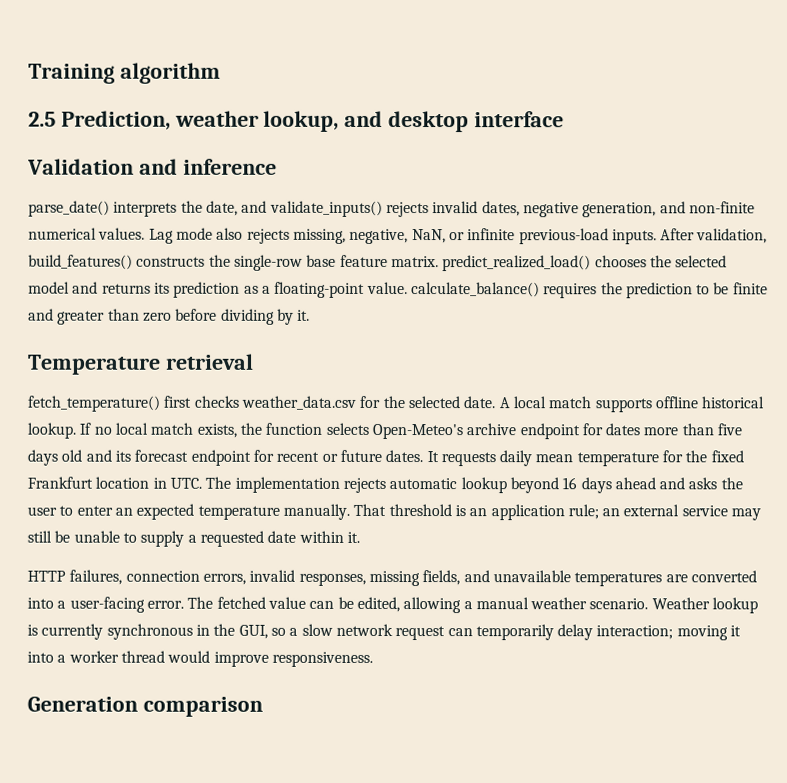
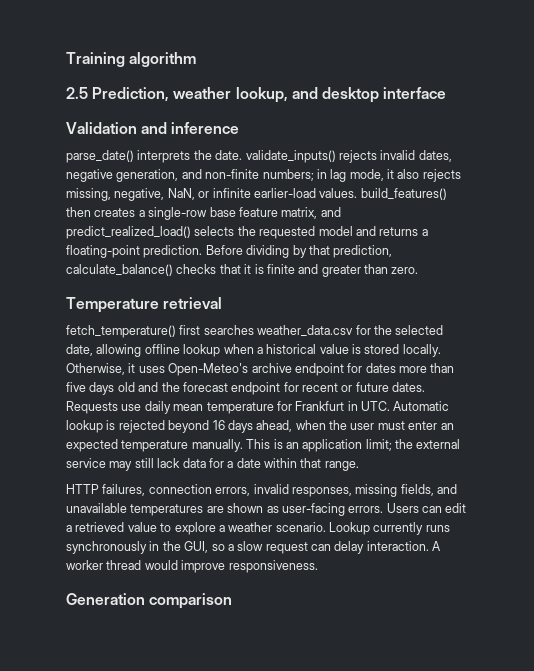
[205,200,268,216] date, and -> [215,150,243,160] date.
[28,227,213,244] numerical values. Lag mode -> [262,169,394,182] numbers; in lag mode, it
[518,228,768,245] [28,254,728,272] [28,281,768,299] [28,308,311,325] previous-load inputs. After validation, build_features() constructs the single-row base feature matrix. predict_realized_load() chooses the selected model and returns its prediction as a floating-point value. calculate_balance() requires the prediction to be finite and greater than zero before dividing by it. -> [253,188,447,200] [66,207,341,220] [66,226,428,239] [66,245,393,258] [66,264,419,277] earlier-load values. build_features() then creates a single-row base feature matrix, and predict_realized_load() selects the requested model and returns a floating-point prediction. Before dividing by that prediction, calculate_balance() checks that it is finite and greater than zero.
[193,395,239,408] checks -> [203,325,254,335] searches
[463,396,765,413] [27,422,369,439] date. A local match supports offline historical lookup. If no local match exists, the function selects -> [66,344,441,357] [66,363,165,375] date, allowing offline lookup when a historical value is stored locally. Otherwise, it uses
[114,450,131,462] its -> [161,382,180,392] the
[426,451,496,467] It requests -> [66,401,142,414] Requests use
[685,450,744,463] [27,476,718,494] the fixed Frankfurt location in UTC. The implementation rejects automatic lookup beyond 16 days ahead and asks -> [295,401,450,411] [66,420,326,433] Frankfurt in UTC. Automatic lookup is rejected beyond 16 days ahead, when
[59,505,74,516] to -> [377,421,405,430] must
[353,503,452,517] That threshold -> [246,439,271,449] This
[567,504,621,520] rule; an -> [365,439,413,451] limit; the
[54,530,360,547] be unable to supply a requested date within it. -> [157,458,359,471] lack data for a date within that range.
[690,570,757,583] [27,596,759,614] [27,623,193,640] converted into a user-facing error. The fetched value can be edited, allowing a manual weather scenario. Weather lookup is currently synchronous -> [227,503,467,516] [66,522,450,535] [66,541,147,554] shown as user-facing errors. Users can edit a retrieved value to explore a weather scenario. Lookup currently runs synchronously
[335,623,393,636] network -> (264, 546) none
[475,624,742,641] [27,651,67,663] temporarily delay interaction; moving it into a -> [334,541,442,554] delay interaction. A

